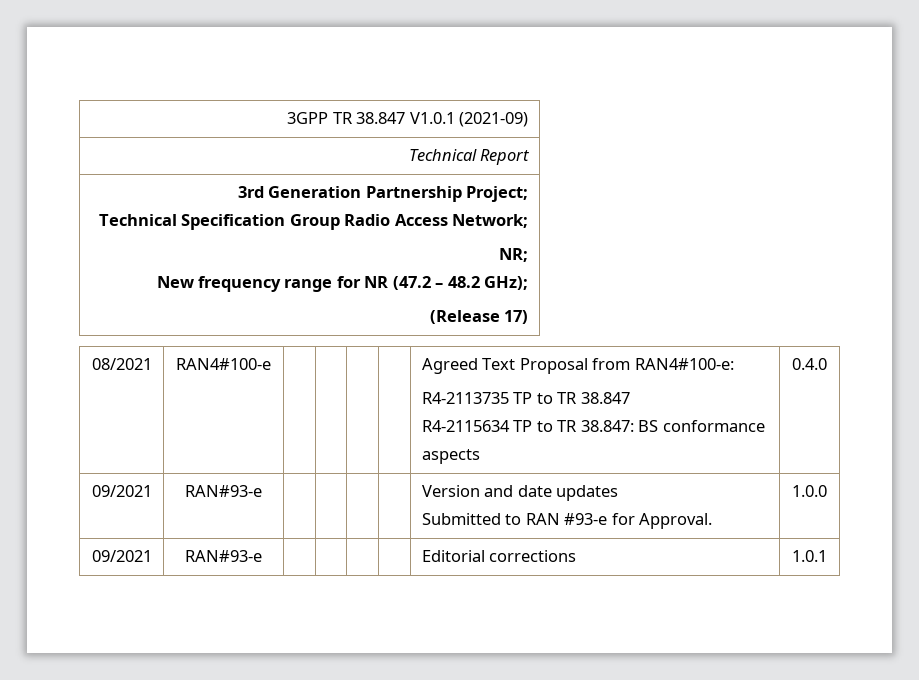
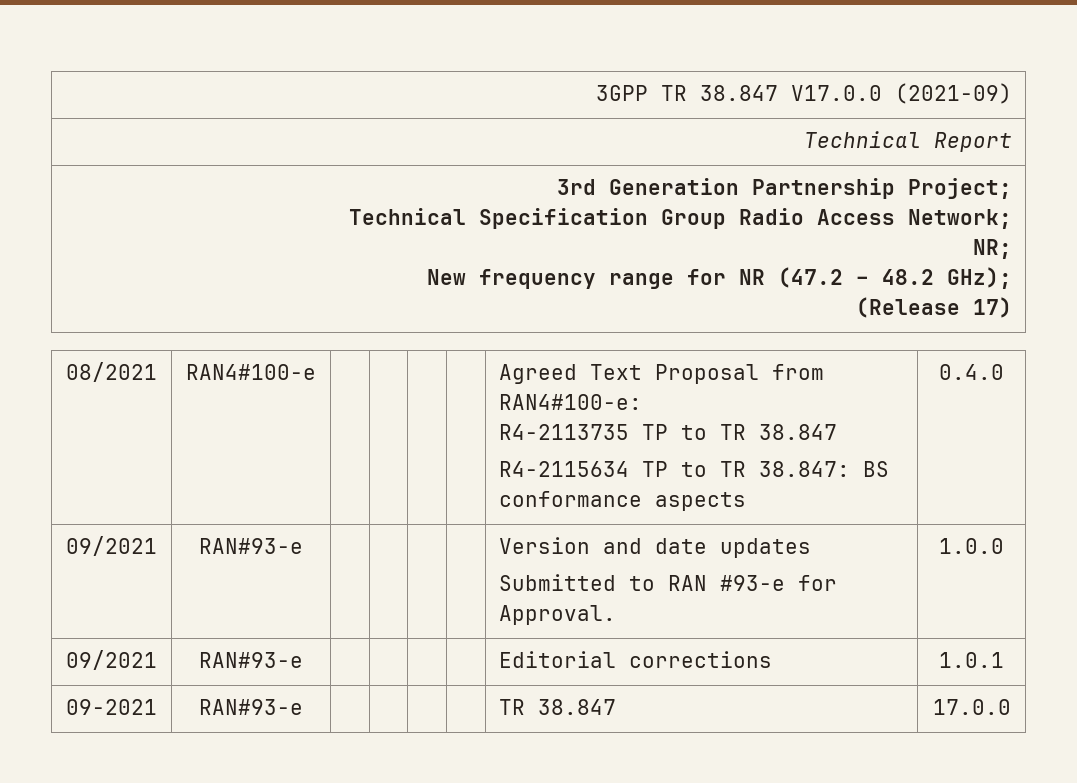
[409,112,455,124] V1.0.1 -> [790,85,882,101] V17.0.0
(827, 556) none -> [66,699,157,715] [199,699,303,715] [499,699,617,715] [932,699,1011,715] // 09-2021 | RAN#93-e | | | | | TR 38.847 | 17.0.0

